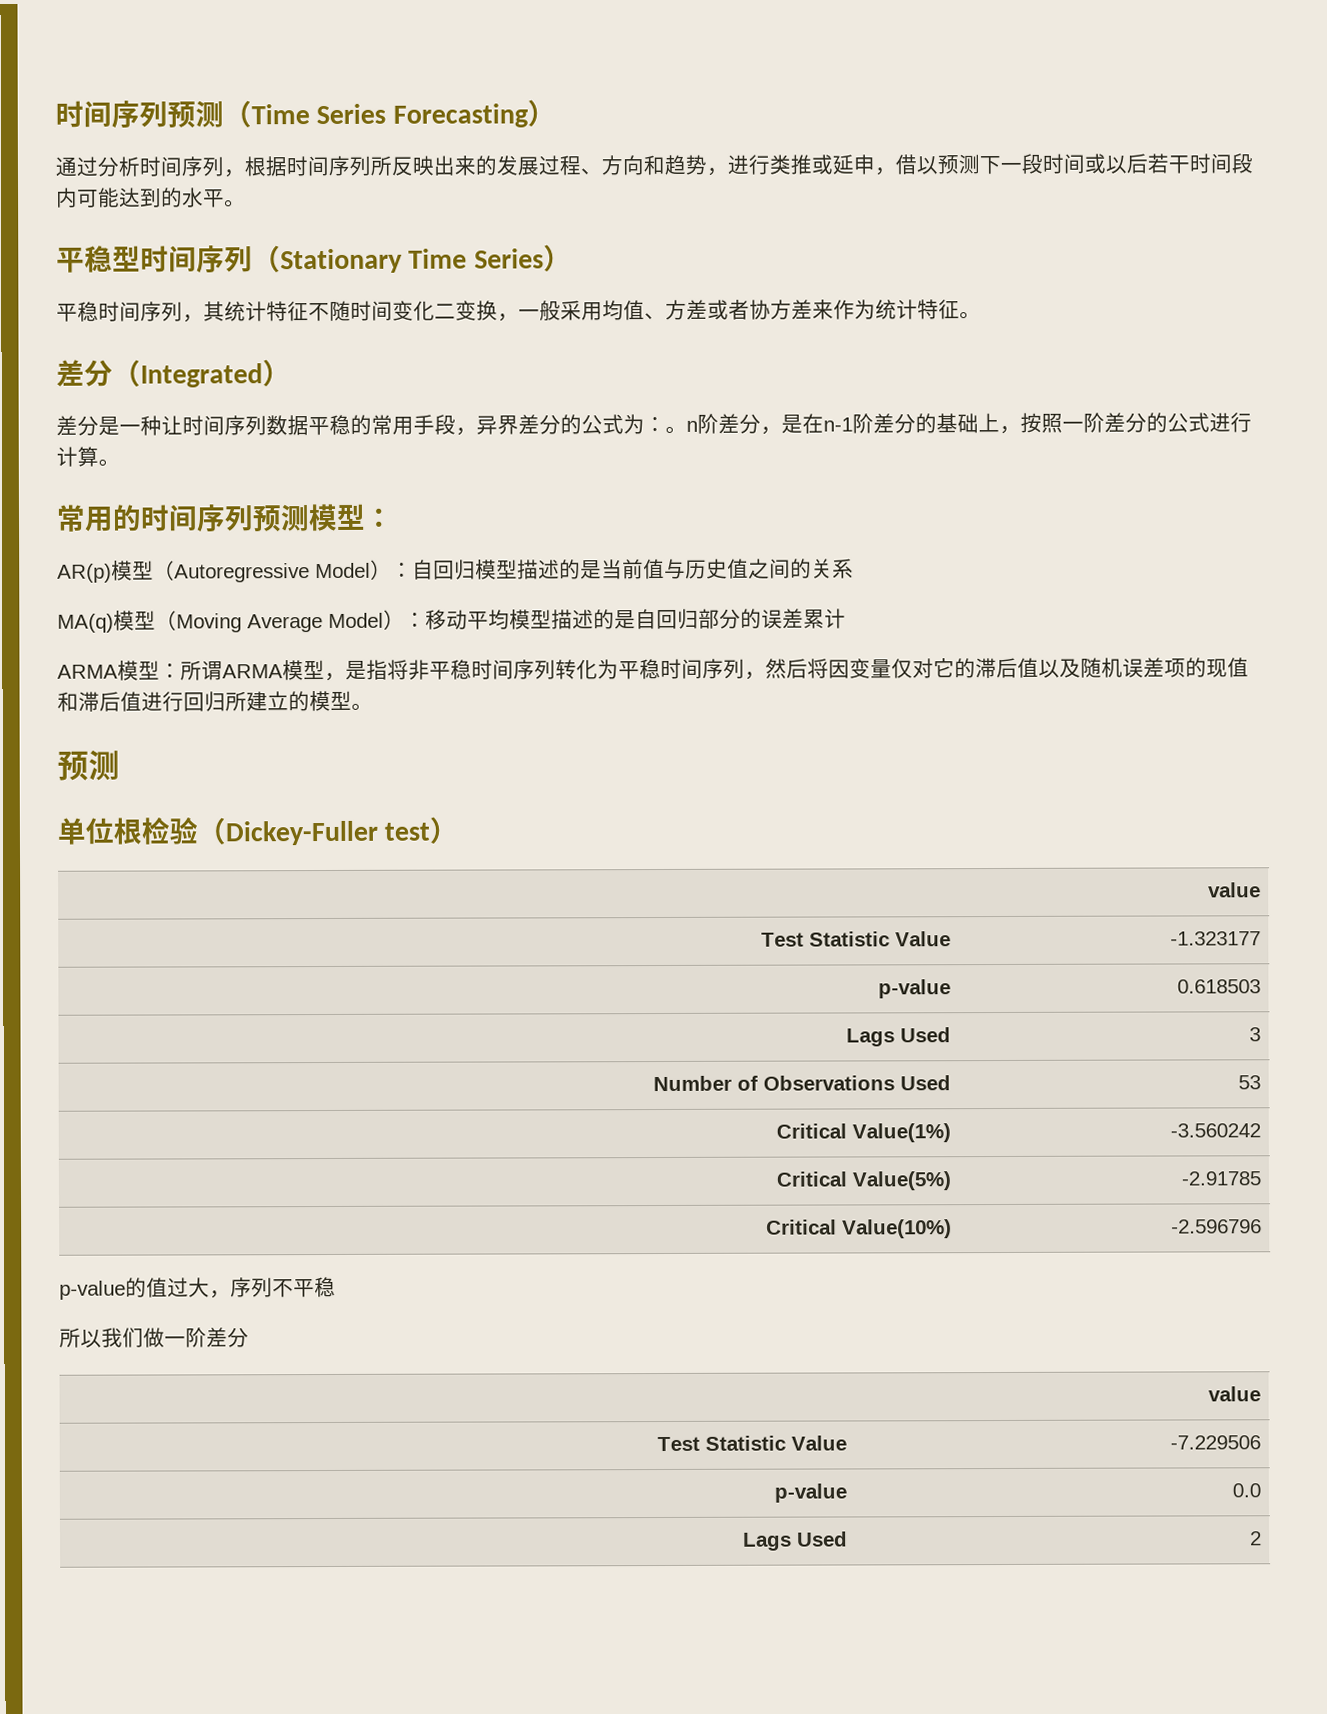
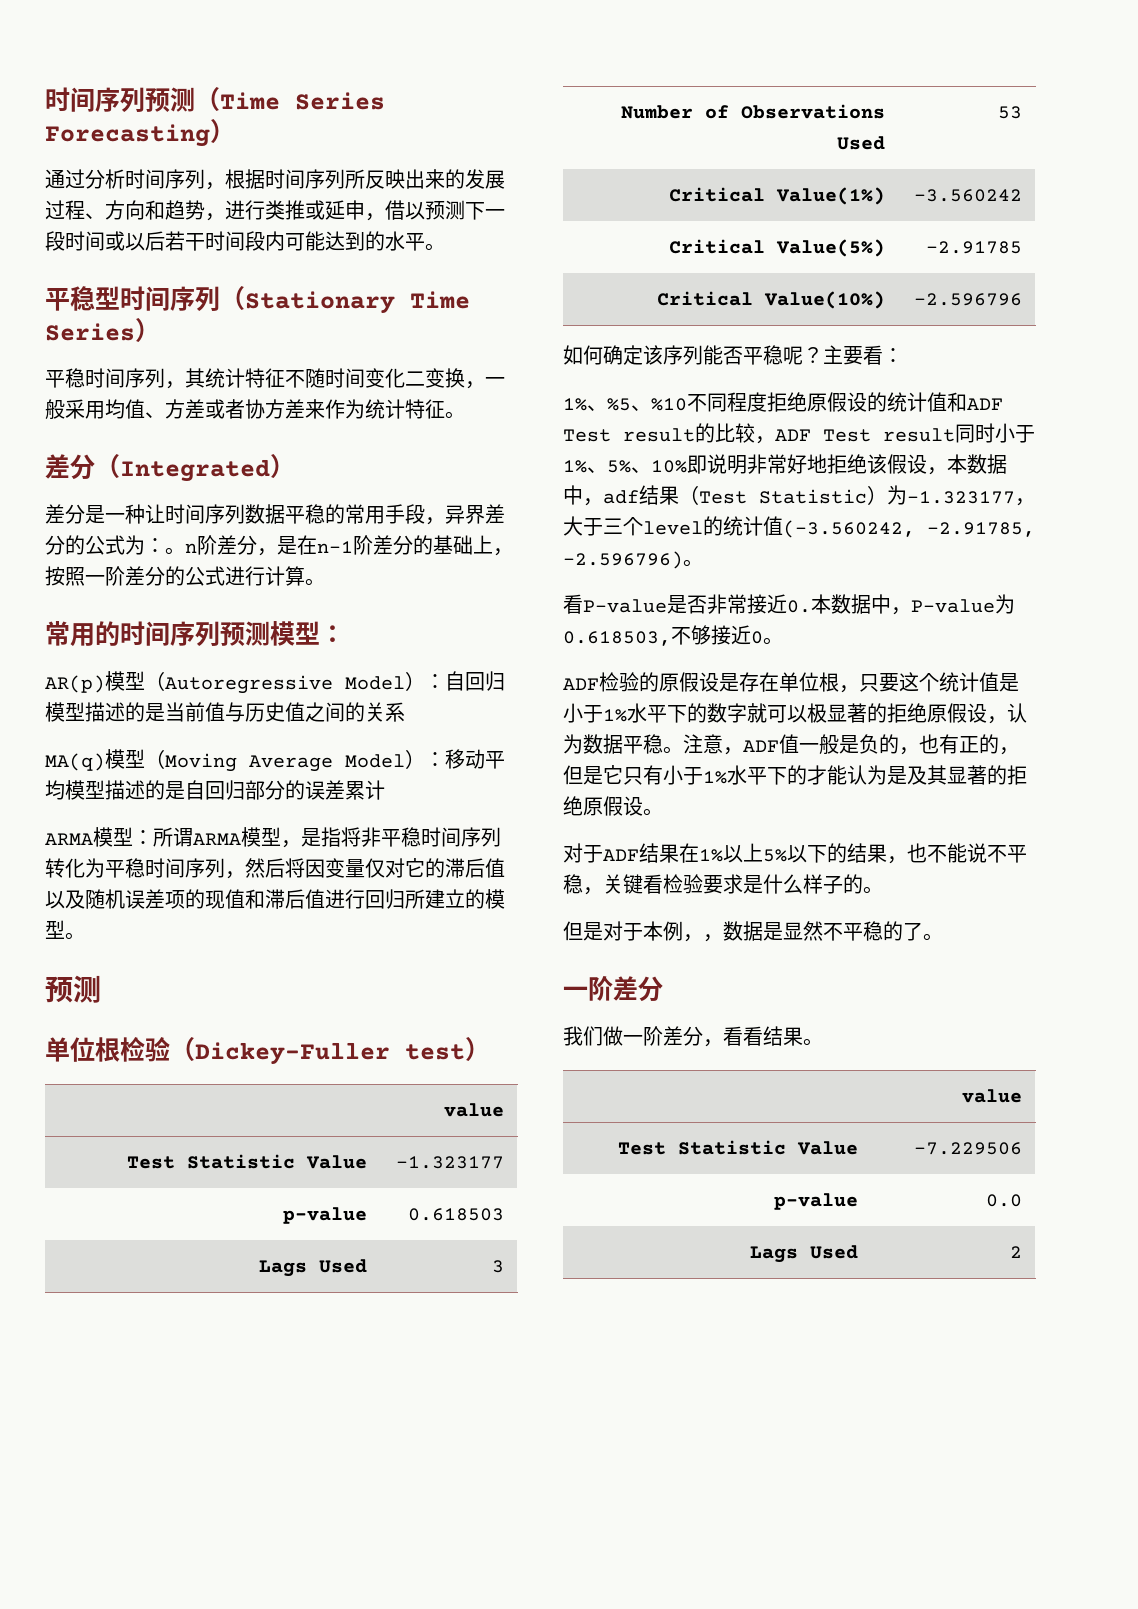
[59,1276,336,1300] [59,1327,102,1348] p-value的值过大，序列不平稳 // 所以 -> [563,345,903,365] [563,392,1003,412] [563,423,1035,444] [563,454,1007,475] [563,485,1035,506] [563,516,1035,538] [563,551,703,569] [563,594,1015,615] [563,625,783,646] [563,672,1019,693] [563,703,1027,724] [563,734,1019,755] [563,765,1027,785] [563,796,663,816] [563,843,1027,864] [563,874,883,895] [563,921,943,942] [563,976,663,1002] 如何确定该序列能否平稳呢？主要看： // 1%、%5、%10不同程度拒绝原假设的统计值和ADF Test result的比较，ADF Test result同时小于1%、5%、10%即说明非常好地拒绝该假设，本数据中，adf结果（Test Statistic）为-1.323177，大于三个level的统计值(-3.560242, -2.91785, -2.596796)。 // 看P-value是否非常接近0.本数据中，P-value为0.618503,不够接近0。 // ADF检验的原假设是存在单位根，只要这个统计值是小于1%水平下的数字就可以极显著的拒绝原假设，认为数据平稳。注意，ADF值一般是负的，也有正的，但是它只有小于1%水平下的才能认为是及其显著的拒绝原假设。 // 对于ADF结果在1%以上5%以下的结果，也不能说不平稳，关键看检验要求是什么样子的。 // 但是对于本例，，数据是显然不平稳的了。 // 一阶差分 //
(249, 1337) none -> [703,1026,823,1047] ，看看结果。

